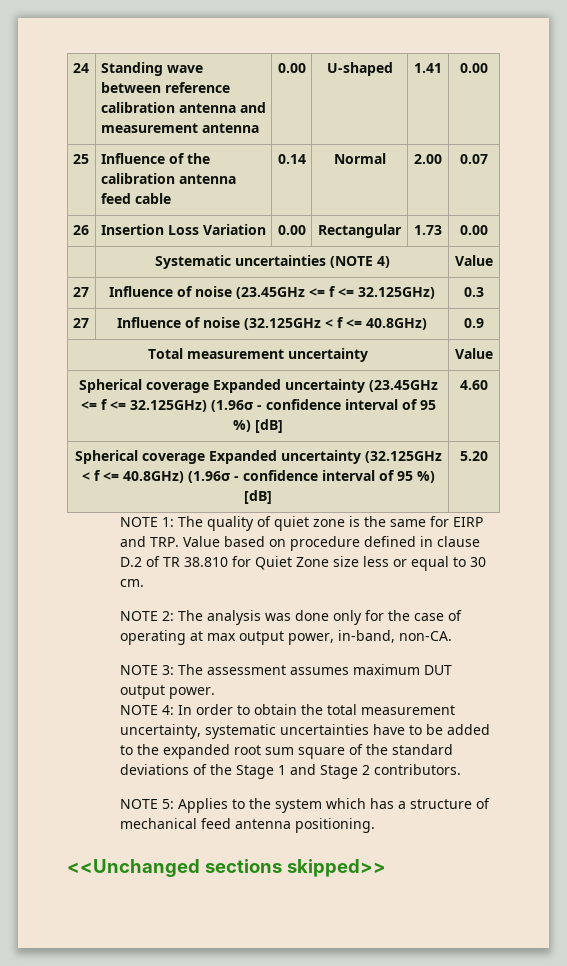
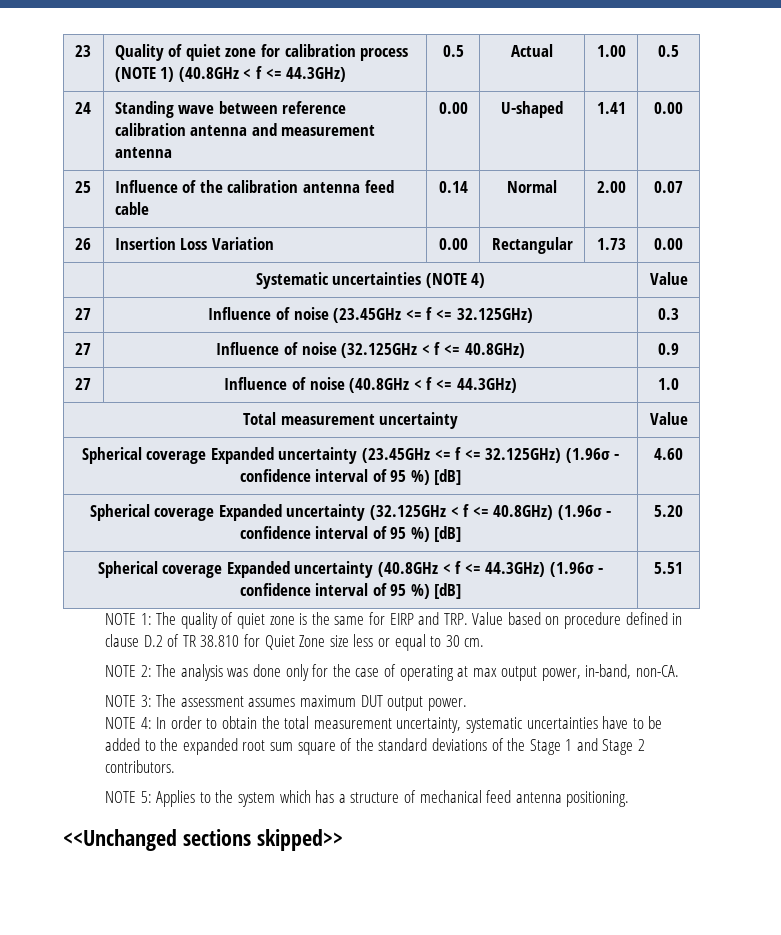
(72, 68) none -> [74,45,91,57] [114,44,409,61] [114,66,347,82] [442,45,464,57] [511,44,553,57] [596,45,626,57] [658,45,679,57] 23 | Quality of quiet zone for calibration process (NOTE 1) (40.8GHz < f <= 44.3GHz) | 0.5 | Actual | 1.00 | 0.5 //
(484, 323) none -> [74,378,91,390] [224,377,517,393] [658,378,679,390] // 27 | Influence of noise (40.8GHz < f <= 44.3GHz) | 1.0
(488, 456) none -> [97,561,604,578] [239,583,462,599] [654,562,683,574] // Spherical coverage Expanded uncertainty (40.8GHz < f <= 44.3GHz) (1.96σ - confidence interval of 95 %) [dB] | 5.51

